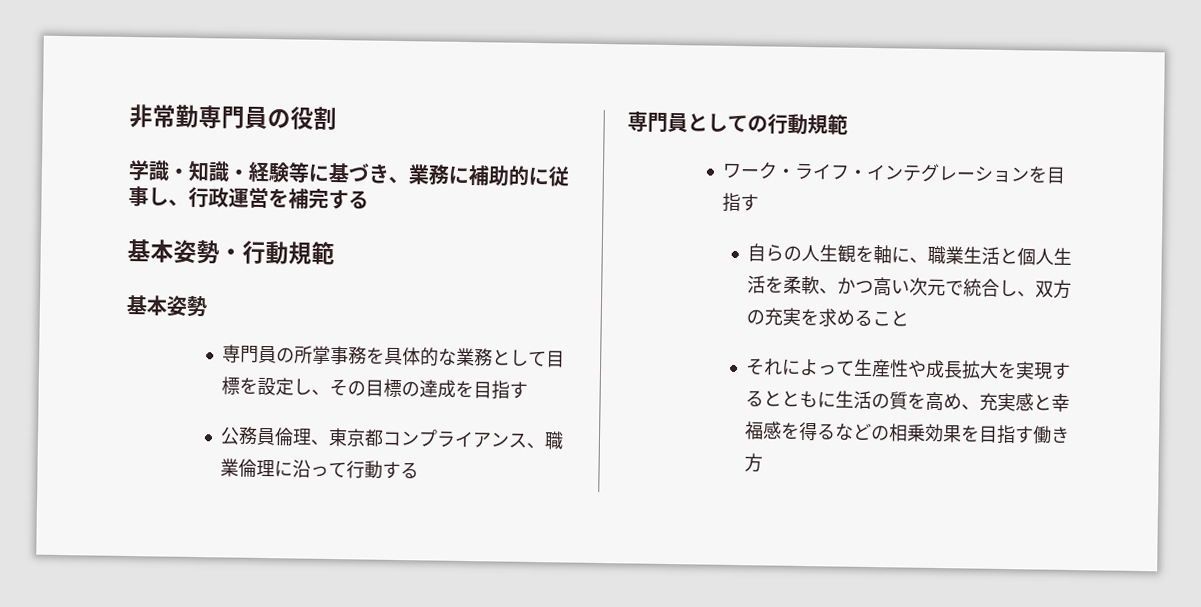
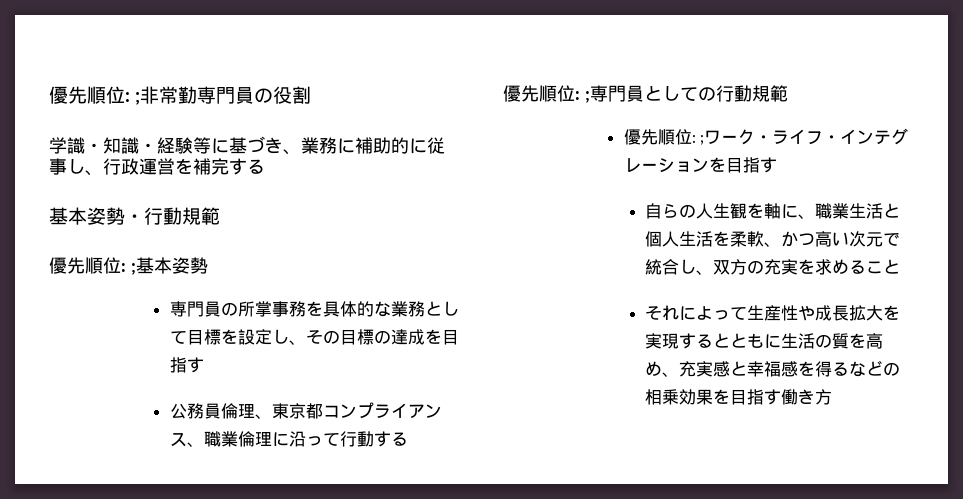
(129, 116) none -> [49,86,141,105] 優先順位: ;
(335, 253) none -> [49,257,136,275] 優先順位: ;
(420, 470) none -> [503,85,590,103] 優先順位: ;
(848, 124) none -> [623,129,705,145] 優先順位: ;

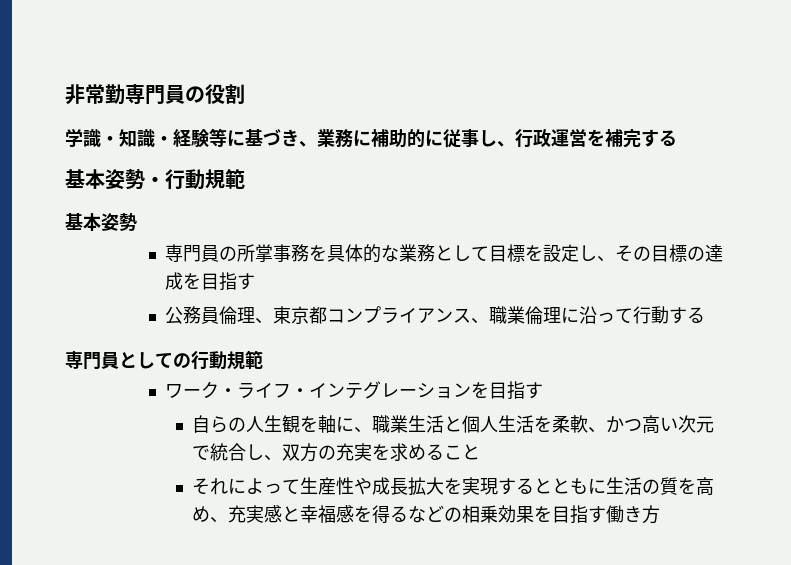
[49,86,141,105] 優先順位: ; -> (65, 94) none
[49,257,136,275] 優先順位: ; -> (245, 179) none
[503,85,590,103] 優先順位: ; -> (706, 315) none
[623,129,705,145] 優先順位: ; -> (263, 359) none

